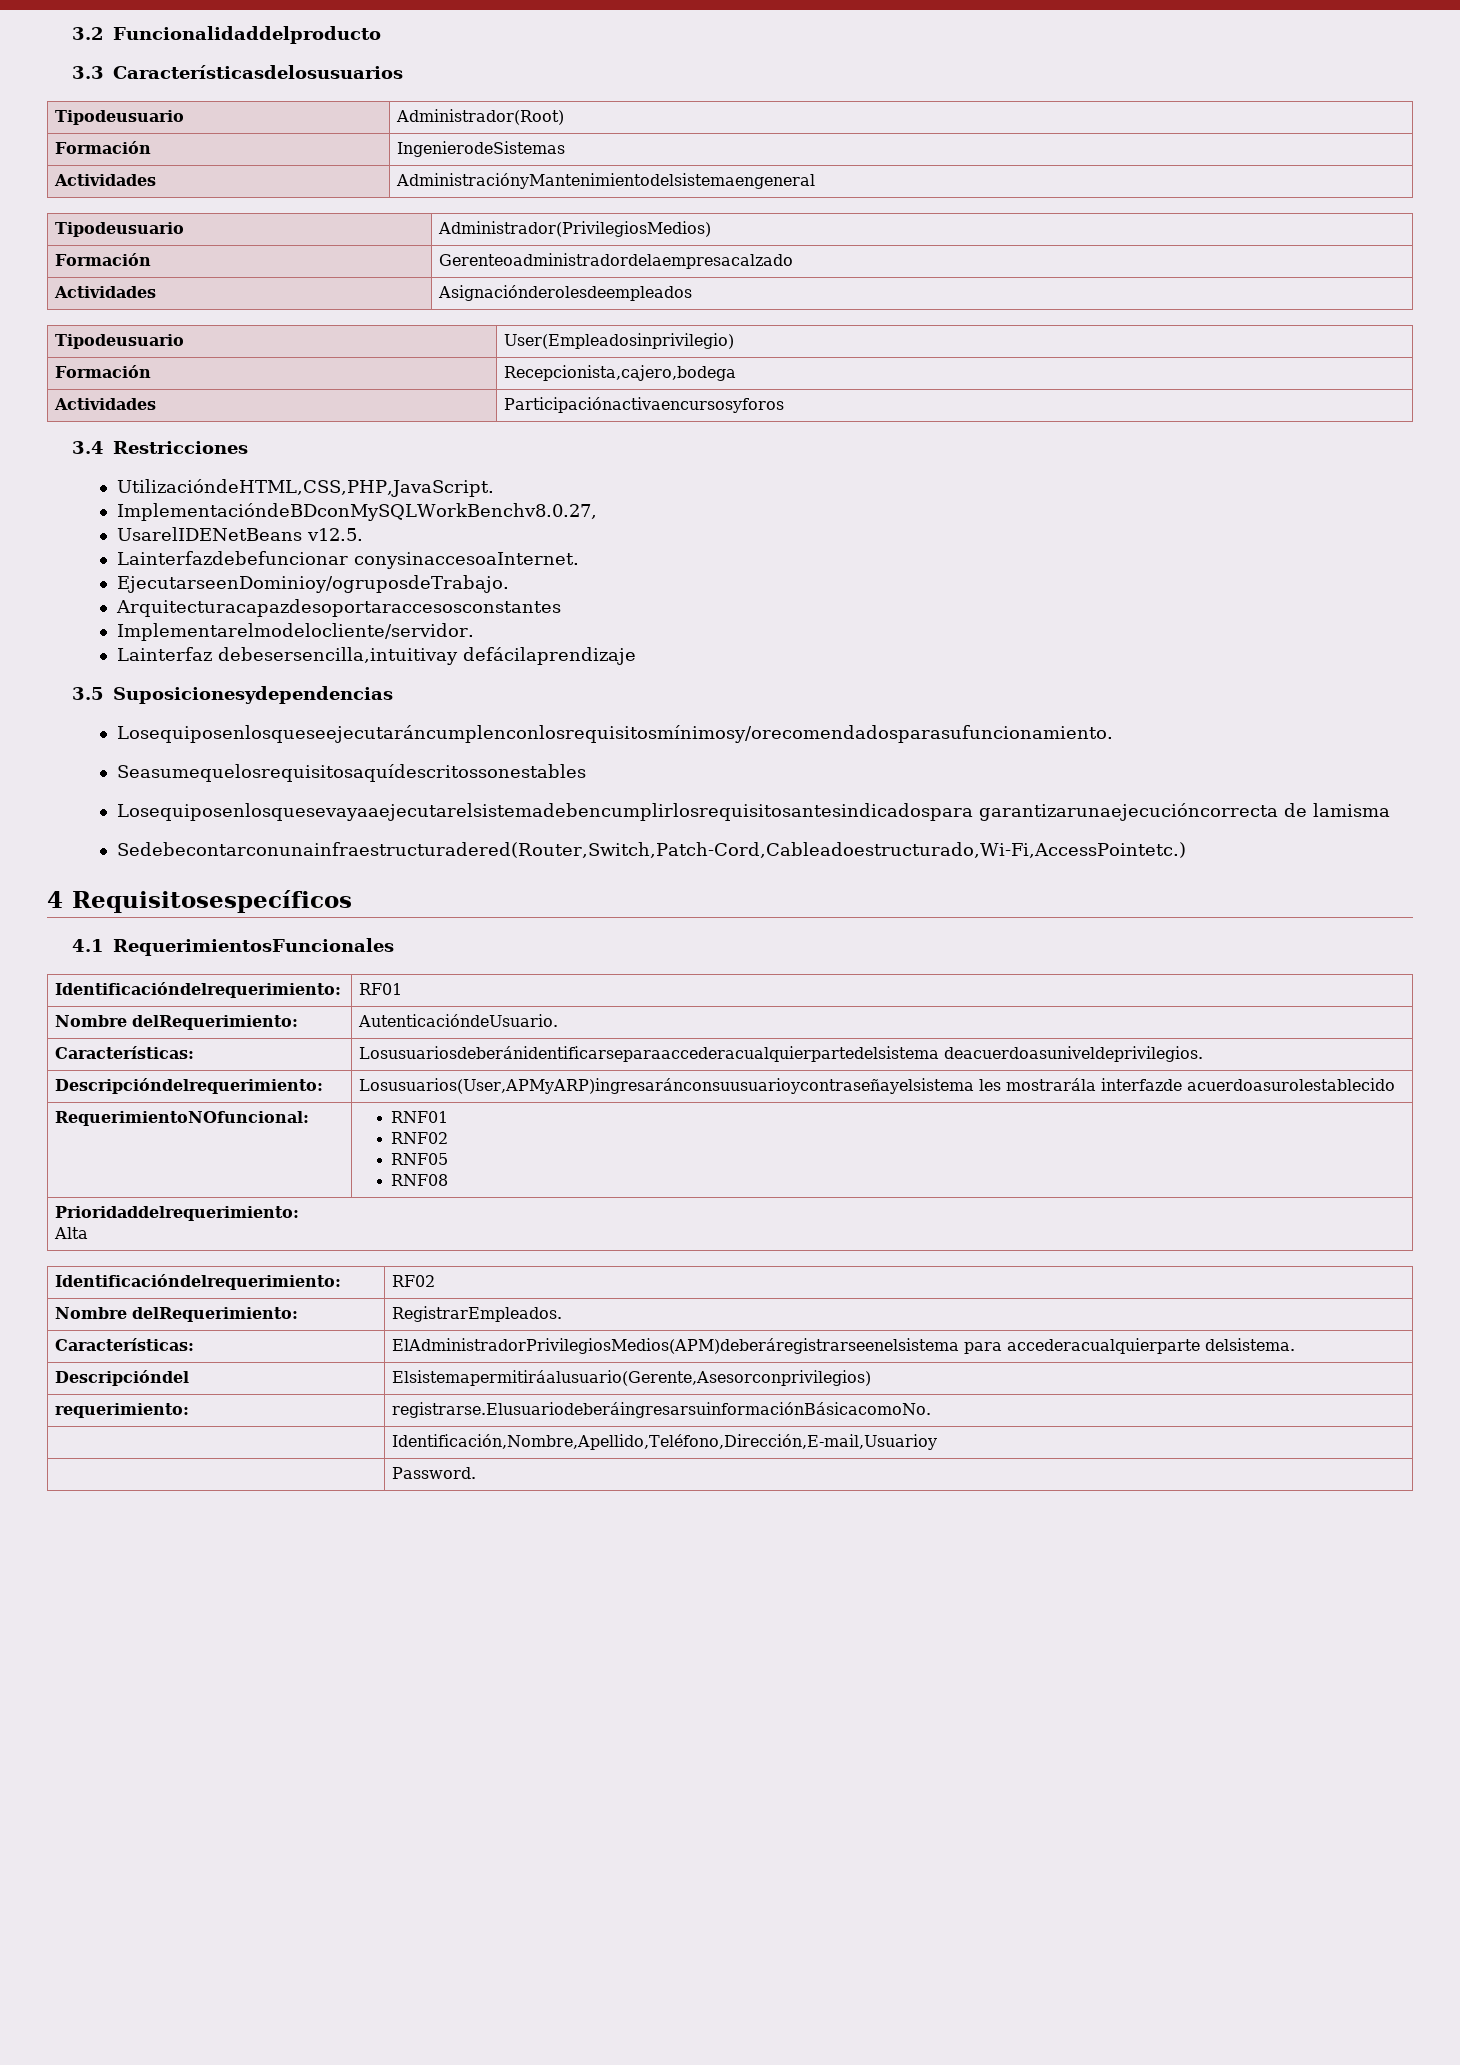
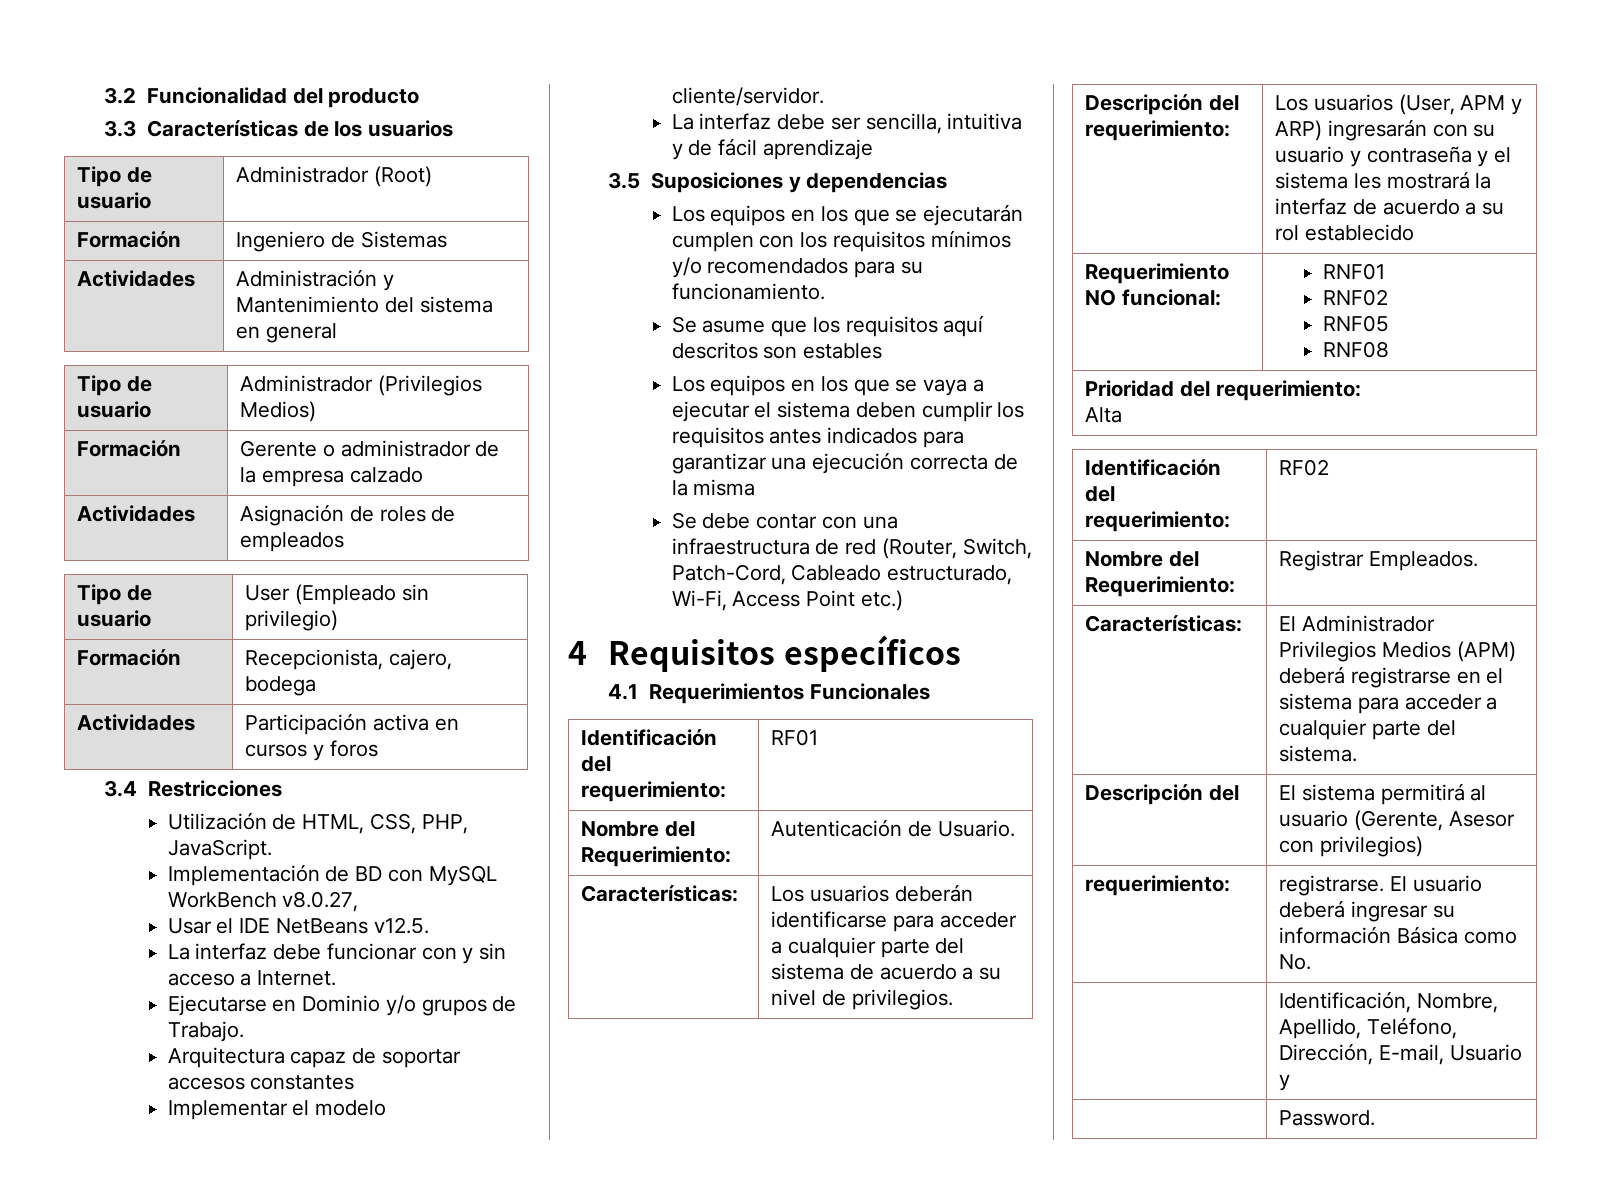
[112,26,381,44] [71,65,403,79] [54,110,184,125] [395,109,564,125] [54,141,151,154] [396,141,565,157] [53,174,156,186] [395,173,815,189] [54,222,184,237] [437,221,711,237] [54,253,151,266] [438,253,793,269] [53,286,156,298] [437,285,692,301] [54,334,184,349] [503,333,734,349] [54,365,151,378] [503,365,736,381] [53,398,156,410] [503,397,784,413] [71,441,248,454] [116,479,494,497] [116,503,597,521] [116,527,363,541] [116,551,579,569] [116,575,509,593] [115,599,561,617] [116,623,474,641] [116,647,636,665] [71,686,393,704] [116,725,1113,743] [116,764,586,782] [116,803,1390,821] [116,842,1186,858] Funcionalidaddelproducto // 3.3 Característicasdelosusuarios // Tipodeusuario | Administrador(Root) // Formación | IngenierodeSistemas // Actividades | AdministraciónyMantenimientodelsistemaengeneral // Tipodeusuario | Administrador(PrivilegiosMedios) // Formación | Gerenteoadministradordelaempresacalzado // Actividades | Asignaciónderolesdeempleados // Tipodeusuario | User(Empleadosinprivilegio) // Formación | Recepcionista,cajero,bodega // Actividades | Participaciónactivaencursosyforos // 3.4 Restricciones // UtilizacióndeHTML,CSS,PHP,JavaScript. // ImplementacióndeBDconMySQLWorkBenchv8.0.27, // UsarelIDENetBeans v12.5. // Lainterfazdebefuncionar conysinaccesoaInternet. // EjecutarseenDominioy/ogruposdeTrabajo. // Arquitecturacapazdesoportaraccesosconstantes // Implementarelmodelocliente/servidor. // Lainterfaz debesersencilla,intuitivay defácilaprendizaje // 3.5 Suposicionesydependencias // Losequiposenlosqueseejecutaráncumplenconlosrequisitosmínimosy/orecomendadosparasufuncionamiento. // Seasumequelosrequisitosaquídescritossonestables // Losequiposenlosquesevayaaejecutarelsistemadebencumplirlosrequisitosantesindicadospara garantizarunaejecucióncorrecta de lamisma // Sedebecontarconunainfraestructuradered(Router,Switch,Patch-Cord,Cableadoestructurado,Wi-Fi,AccessPointetc.) -> [146,87,420,108] [104,120,453,137] [77,166,153,187] [77,192,152,209] [236,166,433,187] [77,231,182,248] [236,231,447,252] [77,270,196,287] [236,269,395,291] [236,296,493,313] [236,323,338,343] [77,375,153,396] [77,401,152,418] [240,375,483,396] [240,401,317,422] [77,440,182,457] [240,440,500,457] [240,467,423,487] [77,505,196,522] [240,504,456,526] [240,532,345,552] [77,584,153,605] [77,610,152,627] [245,584,429,605] [245,610,339,631] [77,649,182,666] [245,649,453,670] [245,676,317,696] [77,714,196,731] [245,713,459,735] [245,740,378,761] [104,780,282,797] [167,812,468,834] [167,839,272,860] [167,864,497,886] [167,891,359,912] [167,917,429,934] [167,943,506,964] [167,970,337,986] [167,995,517,1016] [167,1021,244,1042] [167,1047,461,1068] [167,1075,355,1090] [167,1100,387,1120] [671,87,824,106] [671,113,1023,134] [671,138,873,160] [608,172,948,193] [671,204,1023,226] [671,230,1011,252] [671,257,923,278] [671,283,825,300] [671,315,985,337] [671,342,883,359] [671,375,984,396] [671,401,1025,422] [671,427,964,448] [671,452,1018,474] [671,479,756,496] [671,512,898,529] [671,538,1032,559] [671,564,1013,585] [671,590,903,611] Funcionalidad del producto // 3.3 Características de los usuarios // Tipo de usuario | Administrador (Root) // Formación | Ingeniero de Sistemas // Actividades | Administración y Mantenimiento del sistema en general // Tipo de usuario | Administrador (Privilegios Medios) // Formación | Gerente o administrador de la empresa calzado // Actividades | Asignación de roles de empleados // Tipo de usuario | User (Empleado sin privilegio) // Formación | Recepcionista, cajero, bodega // Actividades | Participación activa en cursos y foros // 3.4 Restricciones // Utilización de HTML, CSS, PHP, JavaScript. // Implementación de BD con MySQL WorkBench v8.0.27, // Usar el IDE NetBeans v12.5. // La interfaz debe funcionar con y sin acceso a Internet. // Ejecutarse en Dominio y/o grupos de Trabajo. // Arquitectura capaz de soportar accesos constantes // Implementar el modelo cliente/servidor. // La interfaz debe ser sencilla, intuitiva y de fácil aprendizaje // 3.5 Suposiciones y dependencias // Los equipos en los que se ejecutarán cumplen con los requisitos mínimos y/o recomendados para su funcionamiento. // Se asume que los requisitos aquí descritos son estables // Los equipos en los que se vaya a ejecutar el sistema deben cumplir los requisitos antes indicados para garantizar una ejecución correcta de la misma // Se debe contar con una infraestructura de red (Router, Switch, Patch-Cord, Cableado estructurado, Wi-Fi, Access Point etc.)
[72,890,352,913] Requisitosespecíficos -> [608,635,961,672] Requisitos específicos
[112,938,394,956] [54,982,341,998] [358,983,402,995] [54,1015,298,1030] [357,1014,558,1027] [54,1046,194,1059] [358,1046,1203,1062] [54,1078,323,1094] [358,1078,1395,1094] [54,1111,309,1126] [391,1111,449,1123] [391,1132,449,1144] [391,1153,449,1165] [391,1174,449,1186] [54,1206,299,1221] [53,1227,88,1239] [54,1274,341,1290] [391,1275,435,1287] [54,1307,298,1322] [391,1306,562,1322] [54,1338,194,1351] [391,1338,1295,1354] [54,1370,189,1386] [391,1370,871,1386] [54,1403,189,1418] [391,1402,931,1418] [391,1434,937,1450] RequerimientosFuncionales // Identificacióndelrequerimiento: | RF01 // Nombre delRequerimiento: | AutenticacióndeUsuario. // Características: | Losusuariosdeberánidentificarseparaaccederacualquierpartedelsistema deacuerdoasuniveldeprivilegios. // Descripcióndelrequerimiento: | Losusuarios(User,APMyARP)ingresaránconsuusuarioycontraseñayelsistema les mostrarála interfazde acuerdoasurolestablecido // RequerimientoNOfuncional: | RNF01 // RNF02 // RNF05 // RNF08 // Prioridaddelrequerimiento: // Alta // Identificacióndelrequerimiento: | RF02 // Nombre delRequerimiento: | RegistrarEmpleados. // Características: | ElAdministradorPrivilegiosMedios(APM)deberáregistrarseenelsistema para accederacualquierparte delsistema. // Descripcióndel | Elsistemapermitiráalusuario(Gerente,Asesorconprivilegios) // requerimiento: | registrarse.ElusuariodeberáingresarsuinformaciónBásicacomoNo. // | Identificación,Nombre,Apellido,Teléfono,Dirección,E-mail,Usuarioy -> [648,683,930,704] [581,729,718,746] [581,756,612,772] [581,781,727,802] [771,729,819,746] [581,821,696,837] [581,846,732,867] [771,819,1015,837] [581,885,739,902] [771,884,973,902] [771,911,1017,932] [771,937,965,958] [771,963,1002,980] [771,989,953,1010] [1085,94,1240,115] [1085,120,1231,141] [1275,94,1523,115] [1275,119,1496,141] [1275,146,1512,167] [1275,171,1492,189] [1275,198,1505,215] [1275,224,1415,241] [1085,263,1230,284] [1085,289,1222,306] [1322,263,1385,280] [1322,289,1388,306] [1322,315,1389,332] [1322,341,1389,358] [1085,380,1361,401] [1085,407,1123,423] [1085,459,1222,476] [1085,486,1116,502] [1085,511,1231,532] [1279,459,1330,476] [1085,551,1200,567] [1085,576,1236,597] [1279,550,1479,571] [1085,615,1243,632] [1279,615,1436,632] [1279,641,1516,662] [1279,666,1504,688] [1279,693,1498,714] [1279,719,1456,740] [1279,745,1358,762] [1085,784,1240,805] [1279,783,1487,805] [1279,810,1515,831] [1279,836,1424,857] [1085,875,1231,896] [1279,875,1482,896] [1279,900,1455,922] [1279,926,1517,944] [1279,954,1312,970] [1279,991,1499,1013] [1279,1017,1458,1039] [1279,1043,1522,1065] [1279,1074,1291,1091] Requerimientos Funcionales // Identificación del requerimiento: | RF01 // Nombre del Requerimiento: | Autenticación de Usuario. // Características: | Los usuarios deberán identificarse para acceder a cualquier parte del sistema de acuerdo a su nivel de privilegios. // Descripción del requerimiento: | Los usuarios (User, APM y ARP) ingresarán con su usuario y contraseña y el sistema les mostrará la interfaz de acuerdo a su rol establecido // Requerimiento NO funcional: | RNF01 // RNF02 // RNF05 // RNF08 // Prioridad del requerimiento: // Alta // Identificación del requerimiento: | RF02 // Nombre del Requerimiento: | Registrar Empleados. // Características: | El Administrador Privilegios Medios (APM) deberá registrarse en el sistema para acceder a cualquier parte del sistema. // Descripción del | El sistema permitirá al usuario (Gerente, Asesor con privilegios) // requerimiento: | registrarse. El usuario deberá ingresar su información Básica como No. // | Identificación, Nombre, Apellido, Teléfono, Dirección, E-mail, Usuario y

